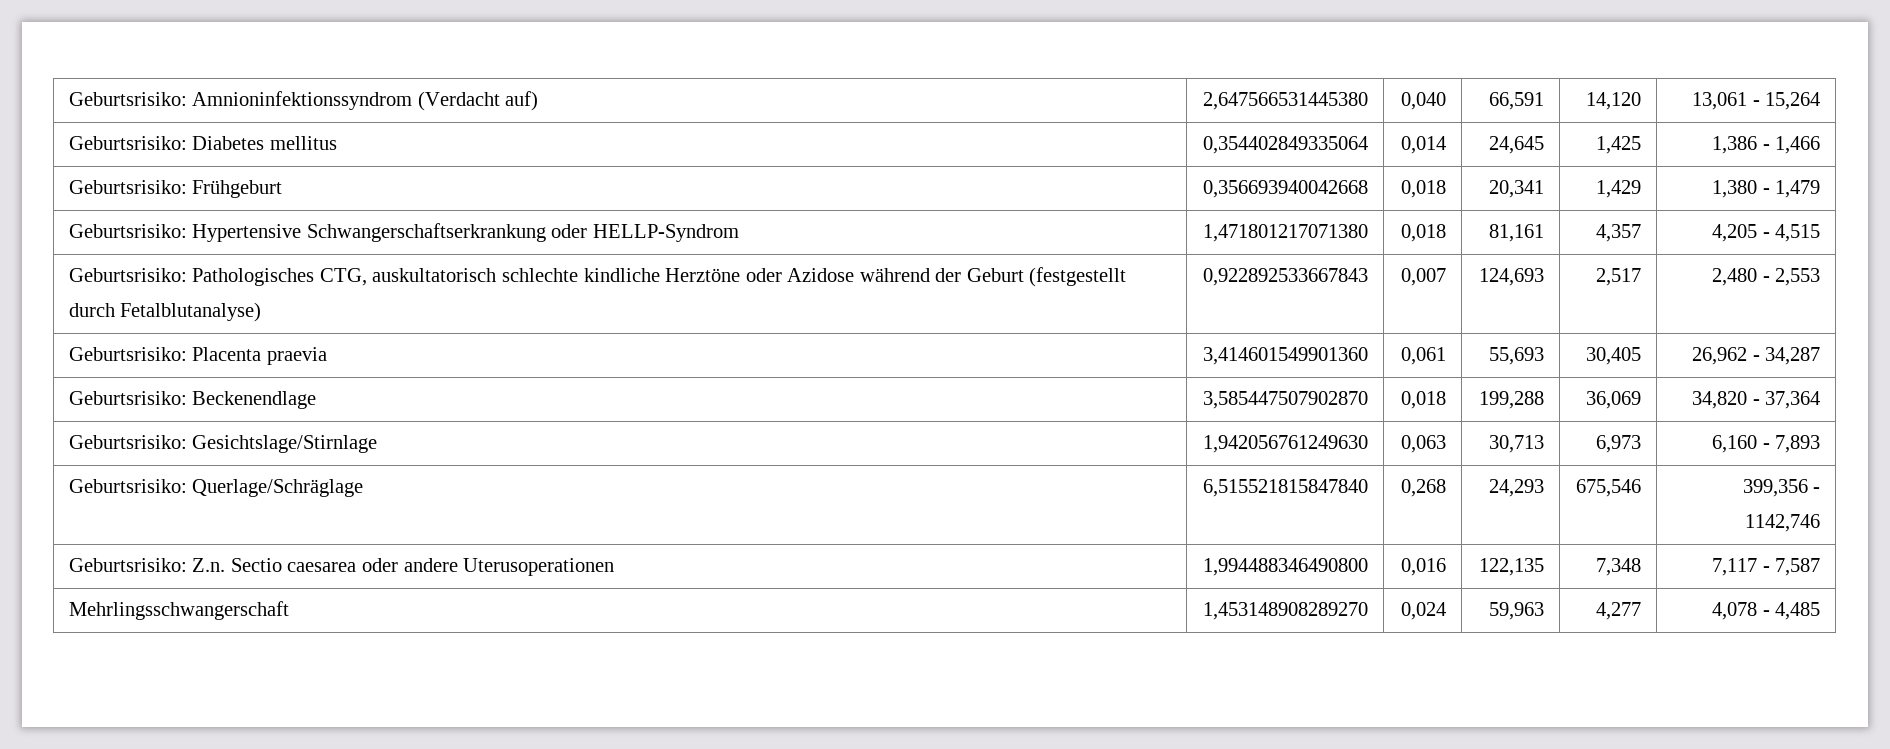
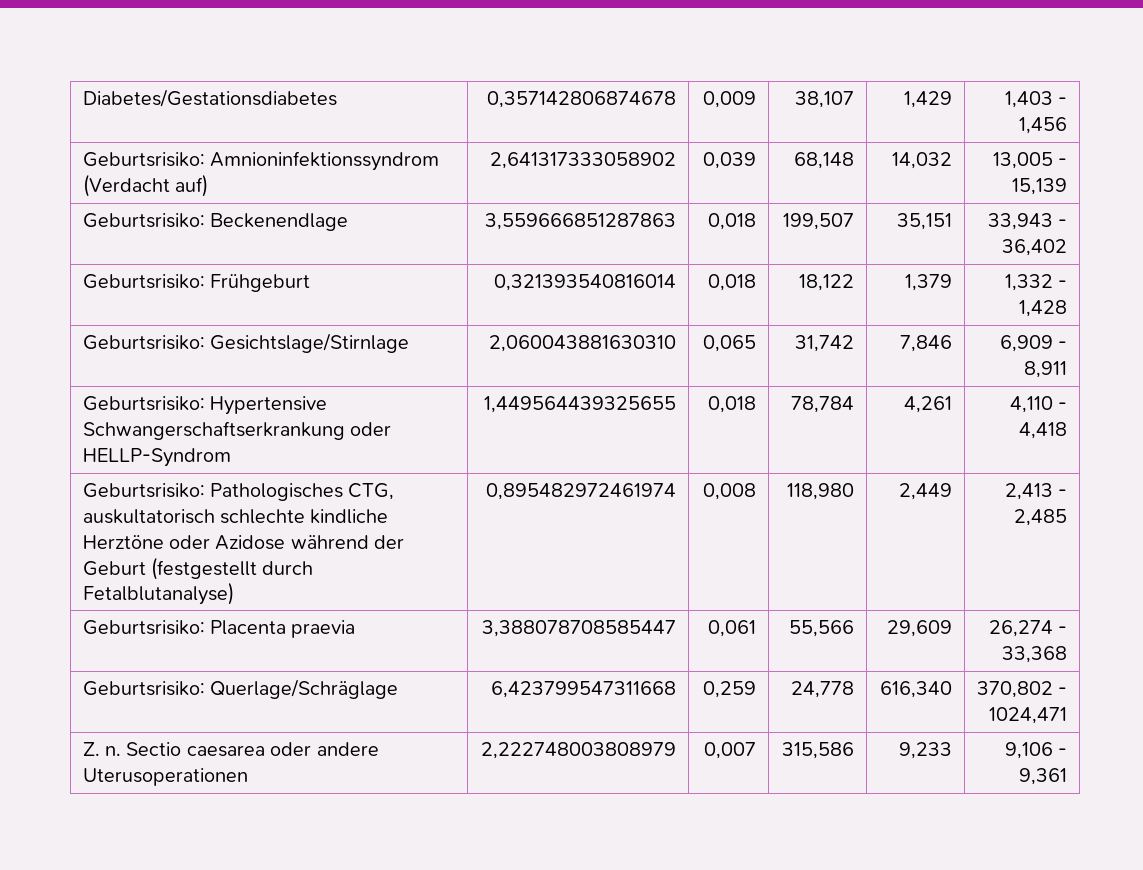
[68,91,539,111] [1203,92,1369,110] [1401,92,1447,110] [1489,92,1545,110] [1586,92,1642,110] [1692,92,1821,110] [68,136,337,150] [1203,136,1369,154] [1401,136,1447,154] [1489,136,1545,154] [1596,136,1642,154] [1712,136,1821,154] Geburtsrisiko: Amnioninfektionssyndrom (Verdacht auf) | 2,647566531445380 | 0,040 | 66,591 | 14,120 | 13,061 - 15,264 // Geburtsrisiko: Diabetes mellitus | 0,354402849335064 | 0,014 | 24,645 | 1,425 | 1,386 - 1,466 -> [82,89,337,107] [487,91,677,108] [703,91,757,108] [795,91,855,108] [904,91,953,108] [1004,91,1068,108] [1019,117,1068,134] [82,151,440,171] [82,174,209,197] [490,152,677,169] [703,152,757,169] [794,152,855,169] [892,152,953,169] [992,152,1068,169] [1012,178,1068,195] [82,213,349,231] [485,213,677,230] [708,213,757,230] [783,213,855,230] [897,213,953,230] [987,213,1068,230] [1002,239,1068,256] Diabetes/Gestationsdiabetes | 0,357142806874678 | 0,009 | 38,107 | 1,429 | 1,403 - 1,456 // Geburtsrisiko: Amnioninfektionssyndrom (Verdacht auf) | 2,641317333058902 | 0,039 | 68,148 | 14,032 | 13,005 - 15,139 // Geburtsrisiko: Beckenendlage | 3,559666851287863 | 0,018 | 199,507 | 35,151 | 33,943 - 36,402
[1203,180,1369,198] [1401,180,1447,198] [1489,180,1545,198] [1596,180,1642,198] [1712,180,1821,198] 0,356693940042668 | 0,018 | 20,341 | 1,429 | 1,380 - 1,479 -> [494,274,677,291] [708,274,757,291] [799,274,855,291] [905,274,953,291] [1004,274,1068,291] [1019,300,1068,317] [82,333,410,353] [489,335,677,352] [703,335,757,352] [795,335,855,352] [900,335,953,352] [999,335,1068,352] [1024,361,1068,378] 0,321393540816014 | 0,018 | 18,122 | 1,379 | 1,332 - 1,428 // Geburtsrisiko: Gesichtslage/Stirnlage | 2,060043881630310 | 0,065 | 31,742 | 7,846 | 6,909 - 8,911
[1203,224,1369,242] [1401,224,1447,242] [1489,224,1545,242] [1596,224,1642,242] [1712,224,1821,242] 1,471801217071380 | 0,018 | 81,161 | 4,357 | 4,205 - 4,515 -> [484,396,677,413] [708,396,757,413] [791,396,855,413] [904,396,953,413] [1009,396,1068,413] [1019,422,1068,439] 1,449564439325655 | 0,018 | 78,784 | 4,261 | 4,110 - 4,418
[1203,268,1369,286] [1401,268,1447,286] [1479,268,1545,286] [1596,268,1642,286] [1712,268,1821,286] 0,922892533667843 | 0,007 | 124,693 | 2,517 | 2,480 - 2,553 -> [486,483,677,500] [703,483,757,500] [787,483,855,500] [899,483,953,500] [1004,483,1068,500] [1014,509,1068,526] 0,895482972461974 | 0,008 | 118,980 | 2,449 | 2,413 - 2,485
[1203,347,1369,365] 3,414601549901360 -> [482,620,677,637] 3,388078708585447
[1489,347,1545,365] [1586,347,1642,365] [1692,347,1821,365] [68,391,317,409] [1203,391,1369,409] [1401,391,1447,409] [1479,391,1545,409] [1586,391,1642,409] [1692,391,1821,409] [68,435,378,453] [1203,435,1369,453] [1401,435,1447,453] [1489,435,1545,453] [1596,435,1642,453] [1712,435,1821,453] [68,479,364,497] [1203,479,1369,497] [1401,479,1447,497] [1489,479,1545,497] [1576,479,1642,497] [1742,479,1821,497] [1745,514,1821,532] [68,558,226,572] 55,693 | 30,405 | 26,962 - 34,287 // Geburtsrisiko: Beckenendlage | 3,585447507902870 | 0,018 | 199,288 | 36,069 | 34,820 - 37,364 // Geburtsrisiko: Gesichtslage/Stirnlage | 1,942056761249630 | 0,063 | 30,713 | 6,973 | 6,160 - 7,893 // Geburtsrisiko: Querlage/Schräglage | 6,515521815847840 | 0,268 | 24,293 | 675,546 | 399,356 - 1142,746 // Geburtsrisiko: Z.n. -> [789,620,855,637] [887,620,953,637] [988,620,1068,637] [1002,646,1068,663] [82,679,399,699] [491,681,677,698] [703,681,757,698] [791,681,855,698] [880,681,953,698] [976,681,1068,698] [989,707,1068,724] [82,742,122,756] 55,566 | 29,609 | 26,274 - 33,368 // Geburtsrisiko: Querlage/Schräglage | 6,423799547311668 | 0,259 | 24,778 | 616,340 | 370,802 - 1024,471 // Z. n.
[1203,558,1369,576] [1401,558,1447,576] [1479,558,1545,576] [1596,558,1642,576] [1712,558,1821,576] [68,601,289,620] [1203,602,1369,620] [1401,602,1447,620] [1489,602,1545,620] [1596,602,1642,620] [1712,602,1821,620] 1,994488346490800 | 0,016 | 122,135 | 7,348 | 7,117 - 7,587 // Mehrlingsschwangerschaft | 1,453148908289270 | 0,024 | 59,963 | 4,277 | 4,078 - 4,485 -> [481,742,677,759] [704,742,757,759] [782,742,855,759] [899,742,953,759] [1004,742,1068,759] [1019,768,1068,785] 2,222748003808979 | 0,007 | 315,586 | 9,233 | 9,106 - 9,361

